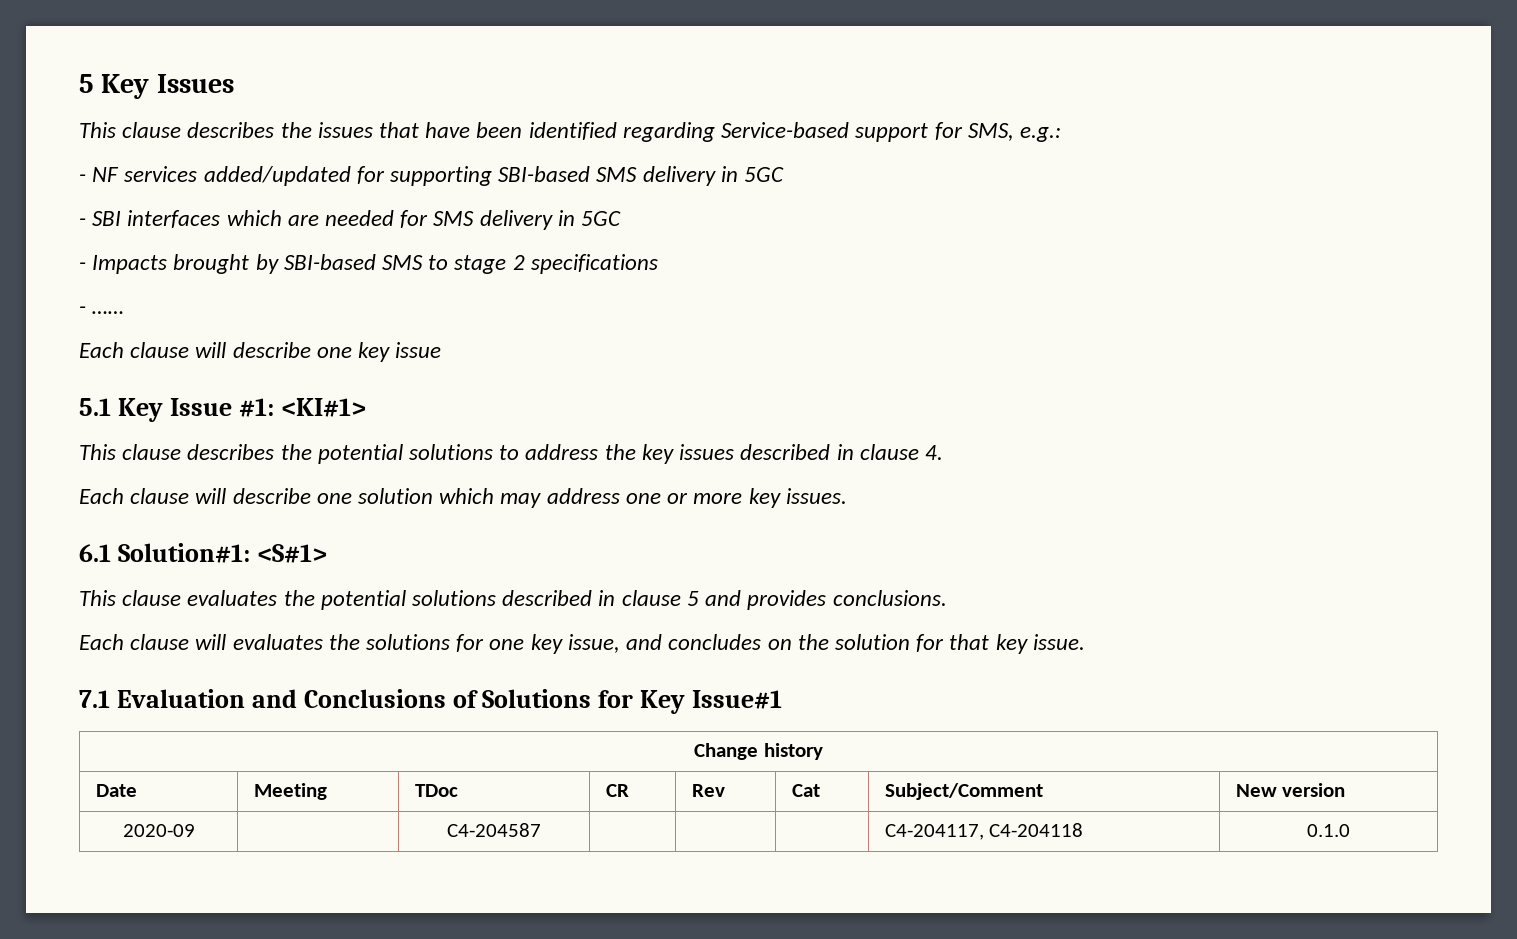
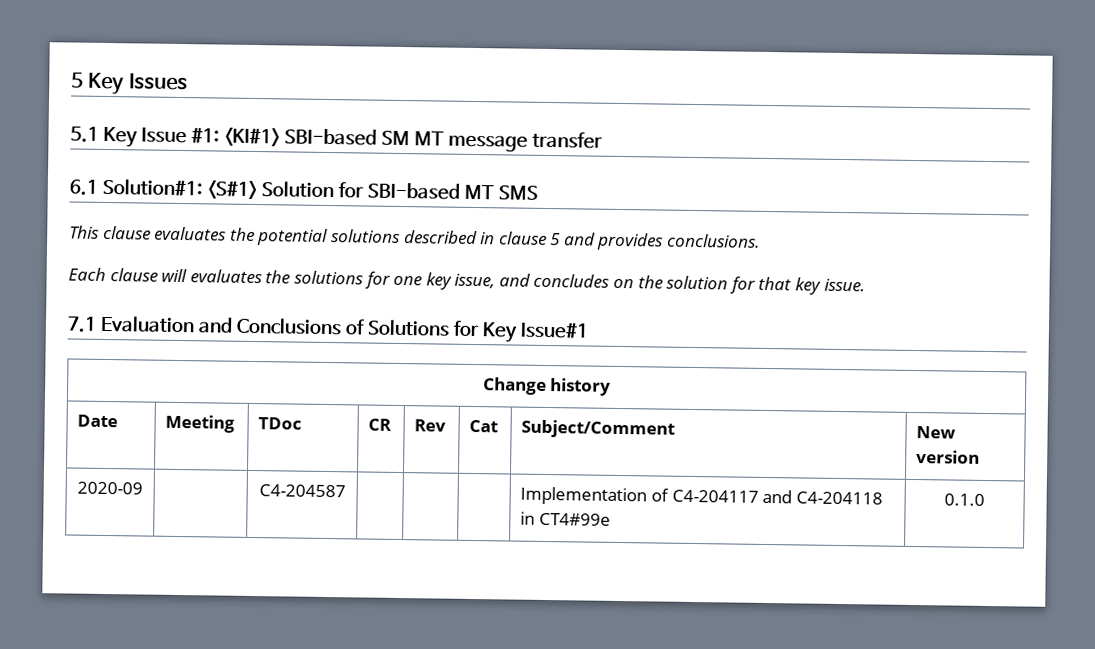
[79,122,1061,142] [79,166,785,186] [79,210,622,230] [79,254,658,274] [79,306,125,314] [79,342,442,362] // This clause describes the issues that have been identified regarding Service-based support for SMS, e.g.: // - NF services added/updated for supporting SBI-based SMS delivery in 5GC // - SBI interfaces which are needed for SMS delivery in 5GC // - Impacts brought by SBI-based SMS to stage 2 specifications // - …… // Each clause will describe one key issue -> (188, 82) none
[79,444,943,464] [79,488,847,508] [79,543,327,563] // This clause describes the potential solutions to address the key issues described in clause 4. // Each clause will describe one solution which may address one or more key issues. // 6.1 Solution#1: <S#1> -> [283,128,603,152] [69,178,538,200] SBI-based SM MT message transfer // 6.1 Solution#1: <S#1> Solution for SBI-based MT SMS
[884,824,984,840] C4-204117, -> [520,486,793,506] Implementation of C4-204117 and
(1084, 830) none -> [520,511,612,526] in CT4#99e

